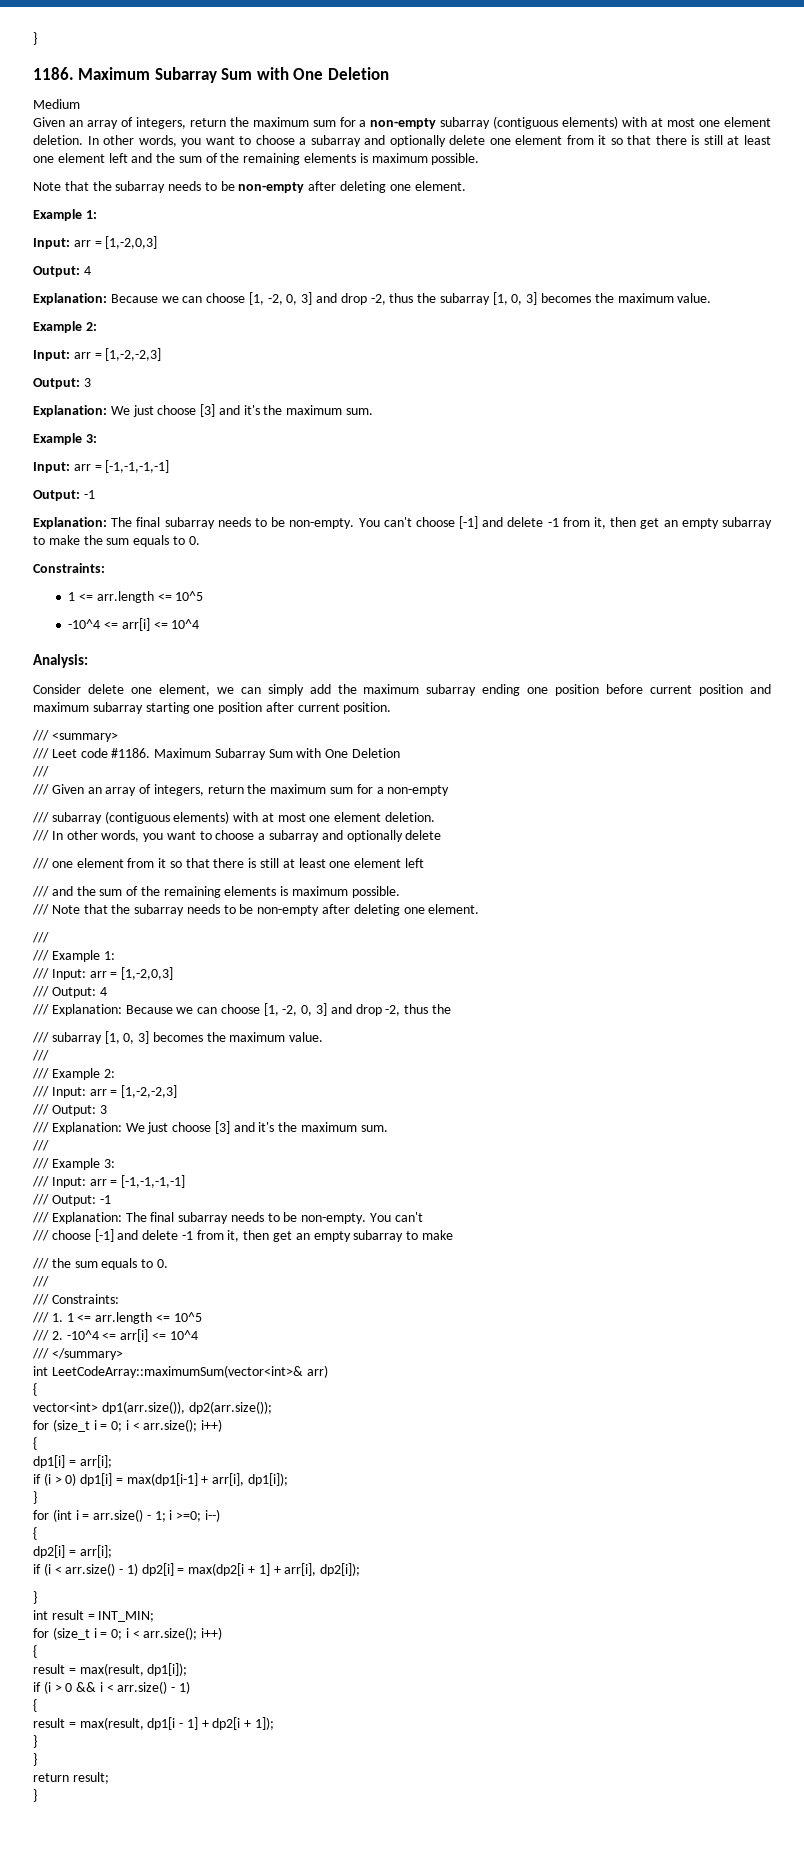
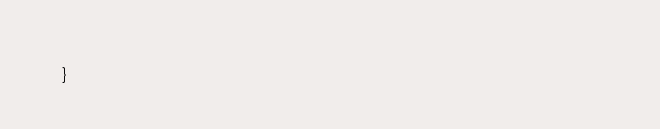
[33,32,37,45] [33,67,389,83] [33,99,80,109] [33,116,771,129] [33,135,771,147] [33,153,480,165] [33,181,466,193] [33,209,97,221] [33,236,158,249] [33,266,91,277] [33,292,712,305] [33,321,97,333] [33,348,162,361] [33,378,91,389] [33,404,374,417] [33,433,97,445] [33,460,170,473] [33,490,95,501] [33,516,772,529] [33,535,200,547] [33,563,105,573] [68,591,204,603] [68,618,200,631] [33,654,88,668] [33,684,772,696] [33,702,392,714] [32,730,118,742] [32,748,401,760] [32,766,49,777] [32,784,450,796] [32,811,436,824] [32,830,442,842] [32,858,424,869] [32,886,400,898] [32,904,480,916] [32,932,49,943] [32,950,115,962] [32,967,174,980] [32,986,107,998] [32,1003,451,1016] [32,1031,324,1044] [32,1050,49,1061] [32,1068,115,1080] [32,1085,178,1098] [32,1104,107,1116] [32,1121,388,1134] [32,1140,49,1151] [32,1158,115,1170] [32,1175,186,1188] [32,1194,111,1206] [32,1212,423,1224] [32,1229,453,1242] [32,1258,168,1270] [32,1276,49,1287] [32,1294,119,1305] [32,1312,202,1324] [32,1329,198,1342] [32,1348,123,1360] [33,1365,328,1378] [33,1383,37,1396] [33,1401,272,1414] [33,1419,223,1432] [33,1437,37,1450] [33,1455,112,1468] [33,1473,289,1486] [33,1491,37,1504] [33,1509,221,1522] [33,1527,37,1540] [33,1545,112,1558] [33,1563,361,1576] [33,1591,37,1604] [33,1610,155,1622] [33,1627,223,1640] [33,1645,37,1658] [33,1663,188,1676] [33,1681,191,1694] [33,1699,37,1712] [33,1717,275,1730] [33,1735,37,1748] [33,1753,37,1766] [33,1772,109,1784] [33,1789,37,1802] } // 1186. Maximum Subarray Sum with One Deletion // Medium // Given an array of integers, return the maximum sum for a non-empty subarray (contiguous elements) with at most one element deletion. In other words, you want to choose a subarray and optionally delete one element from it so that there is still at least one element left and the sum of the remaining elements is maximum possible. // Note that the subarray needs to be non-empty after deleting one element. // Example 1: // Input: arr = [1,-2,0,3] // Output: 4 // Explanation: Because we can choose [1, -2, 0, 3] and drop -2, thus the subarray [1, 0, 3] becomes the maximum value. // Example 2: // Input: arr = [1,-2,-2,3] // Output: 3 // Explanation: We just choose [3] and it's the maximum sum. // Example 3: // Input: arr = [-1,-1,-1,-1] // Output: -1 // Explanation: The final subarray needs to be non-empty. You can't choose [-1] and delete -1 from it, then get an empty subarray to make the sum equals to 0. // Constraints: // 1 <= arr.length <= 10^5 // -10^4 <= arr[i] <= 10^4 // Analysis: // Consider delete one element, we can simply add the maximum subarray ending one position before current position and maximum subarray starting one position after current position. // /// <summary> // /// Leet code #1186. Maximum Subarray Sum with One Deletion // /// // /// Given an array of integers, return the maximum sum for a non-empty // /// subarray (contiguous elements) with at most one element deletion. // /// In other words, you want to choose a subarray and optionally delete // /// one element from it so that there is still at least one element left // /// and the sum of the remaining elements is maximum possible. // /// Note that the subarray needs to be non-empty after deleting one element. // /// // /// Example 1: // /// Input: arr = [1,-2,0,3] // /// Output: 4 // /// Explanation: Because we can choose [1, -2, 0, 3] and drop -2, thus the // /// subarray [1, 0, 3] becomes the maximum value. // /// // /// Example 2: // /// Input: arr = [1,-2,-2,3] // /// Output: 3 // /// Explanation: We just choose [3] and it's the maximum sum. // /// // /// Example 3: // /// Input: arr = [-1,-1,-1,-1] // /// Output: -1 // /// Explanation: The final subarray needs to be non-empty. You can't // /// choose [-1] and delete -1 from it, then get an empty subarray to make // /// the sum equals to 0. // /// // /// Constraints: // /// 1. 1 <= arr.length <= 10^5 // /// 2. -10^4 <= arr[i] <= 10^4 // /// </summary> // int LeetCodeArray::maximumSum(vector<int>& arr) // { // vector<int> dp1(arr.size()), dp2(arr.size()); // for (size_t i = 0; i < arr.size(); i++) // { // dp1[i] = arr[i]; // if (i > 0) dp1[i] = max(dp1[i-1] + arr[i], dp1[i]); // } // for (int i = arr.size() - 1; i >=0; i--) // { // dp2[i] = arr[i]; // if (i < arr.size() - 1) dp2[i] = max(dp2[i + 1] + arr[i], dp2[i]); // } // int result = INT_MIN; // for (size_t i = 0; i < arr.size(); i++) // { // result = max(result, dp1[i]); // if (i > 0 && i < arr.size() - 1) // { // result = max(result, dp1[i - 1] + dp2[i + 1]); // } // } // return result; // } -> [62,67,68,83] }

